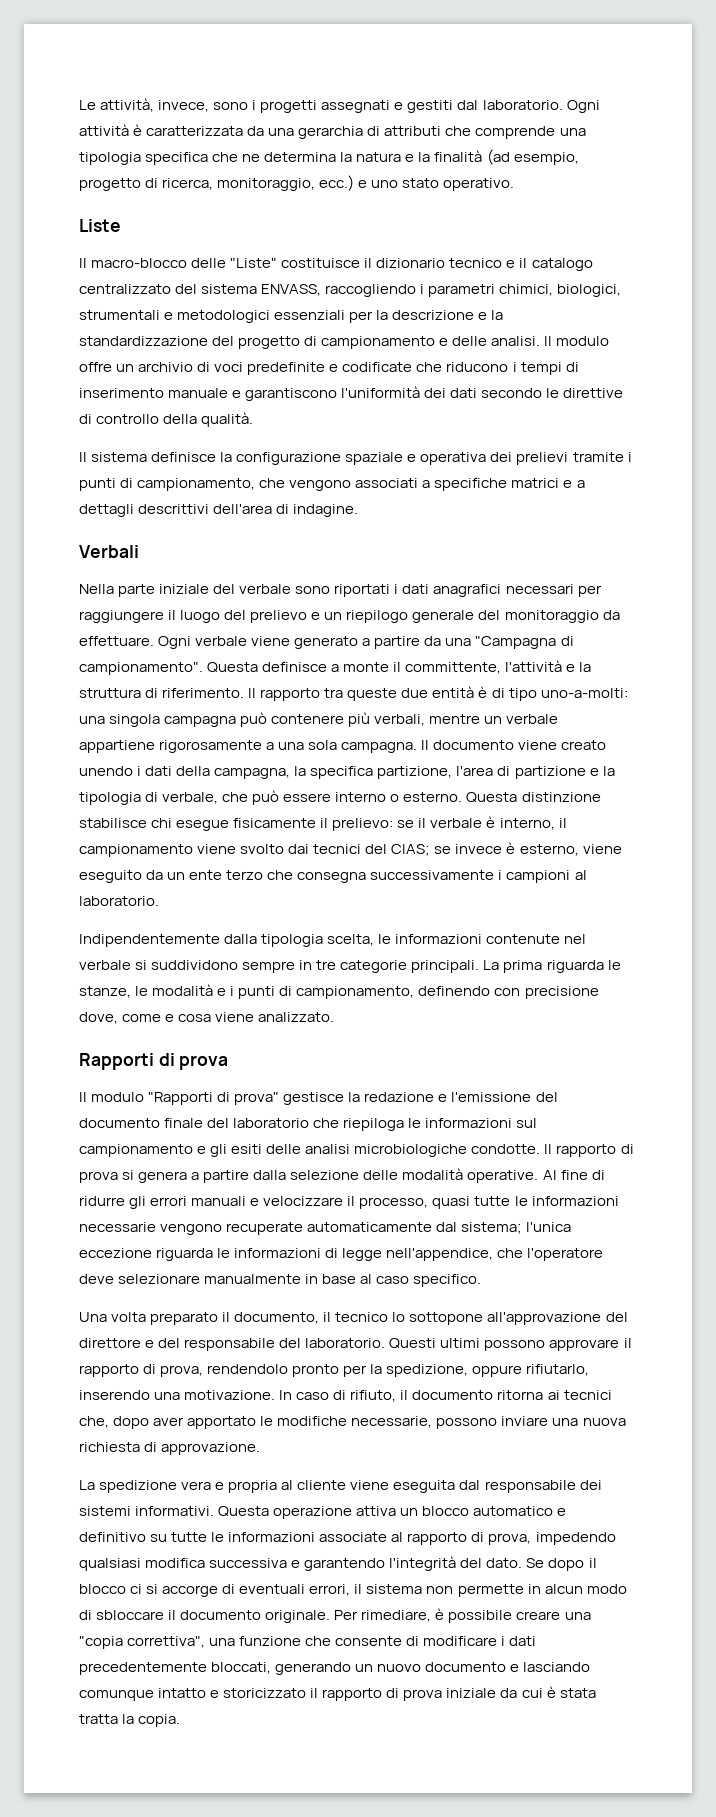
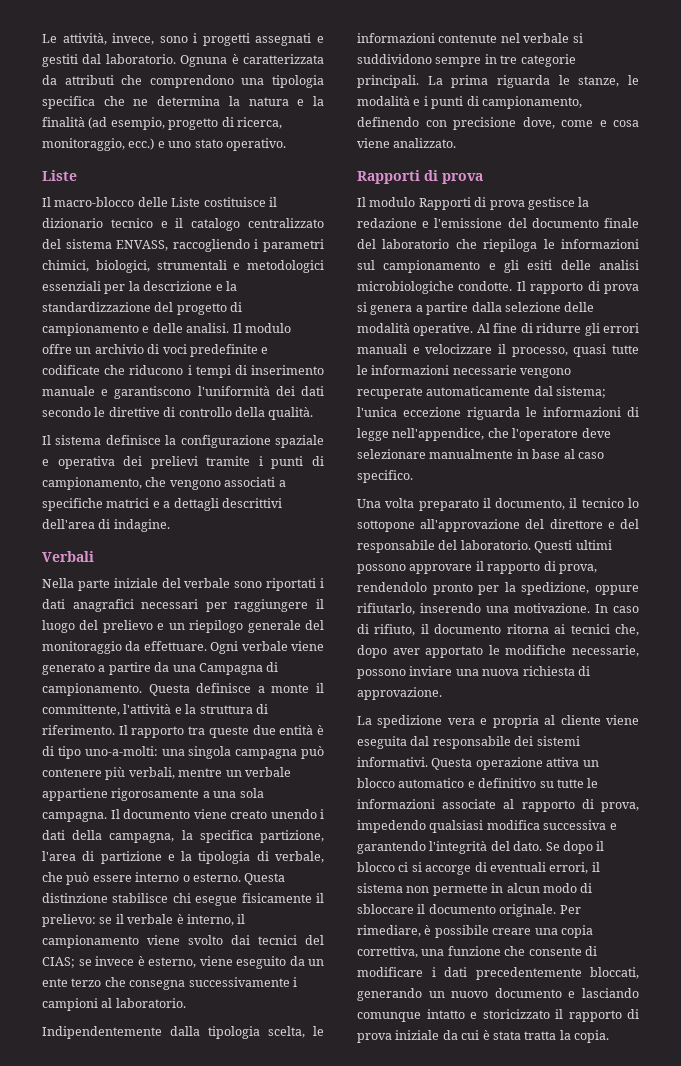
[566,100,600,113] [79,124,129,136] Ogni attività -> [180,55,228,67] Ognuna
[268,126,381,139] una gerarchia di -> (57, 80) none
[475,126,556,139] comprende -> [149,75,234,88] comprendono
[230,258,278,268] "Liste" -> [171,197,201,207] Liste
[475,636,574,649] [79,662,203,675] "Campagna di campionamento". -> [198,662,279,675] [42,683,142,696] Campagna di campionamento.
[148,1092,280,1105] "Rapporti di prova" -> [418,197,525,210] Rapporti di prova
[79,1636,206,1649] "copia correttiva", -> [560,925,593,938] [357,946,418,958] copia correttiva,

